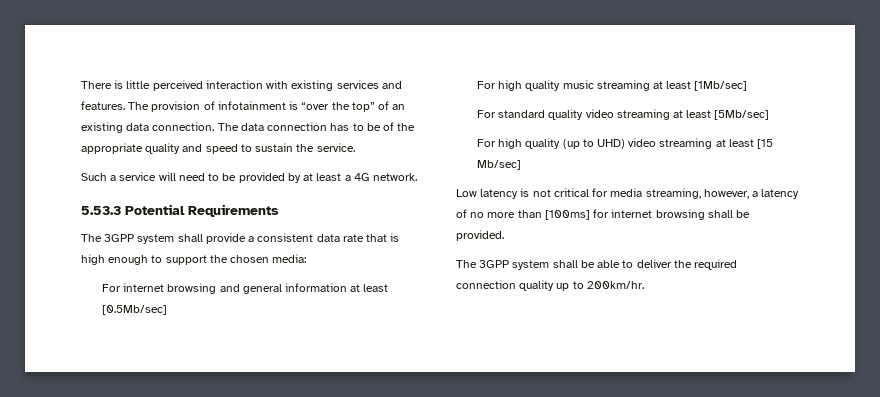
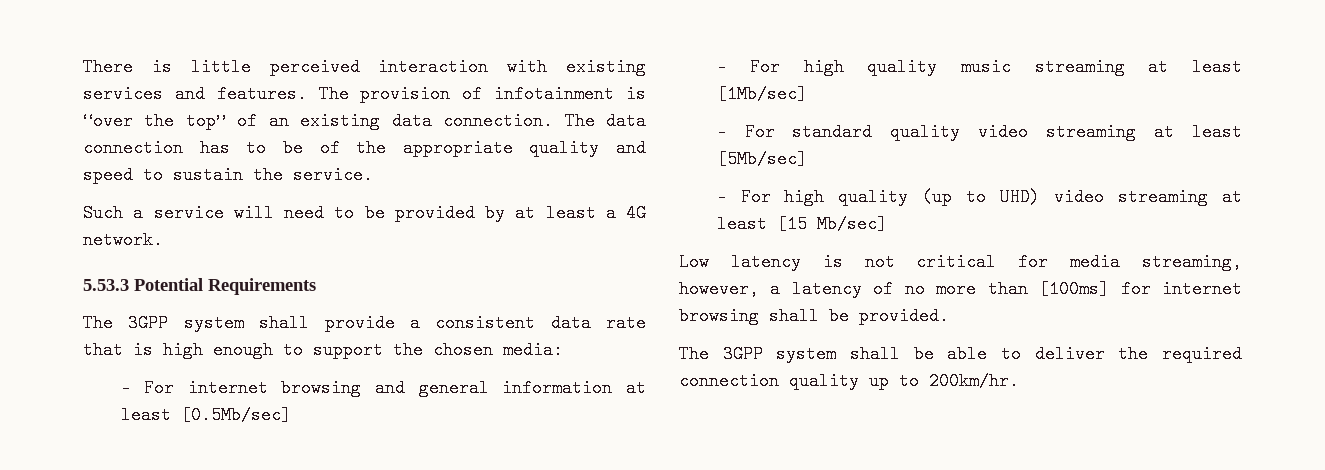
(307, 258) none -> [120,379,131,397] -
(167, 310) none -> [716,58,727,76] -
(748, 86) none -> [716,123,727,141] -
(770, 115) none -> [716,188,727,206] -

